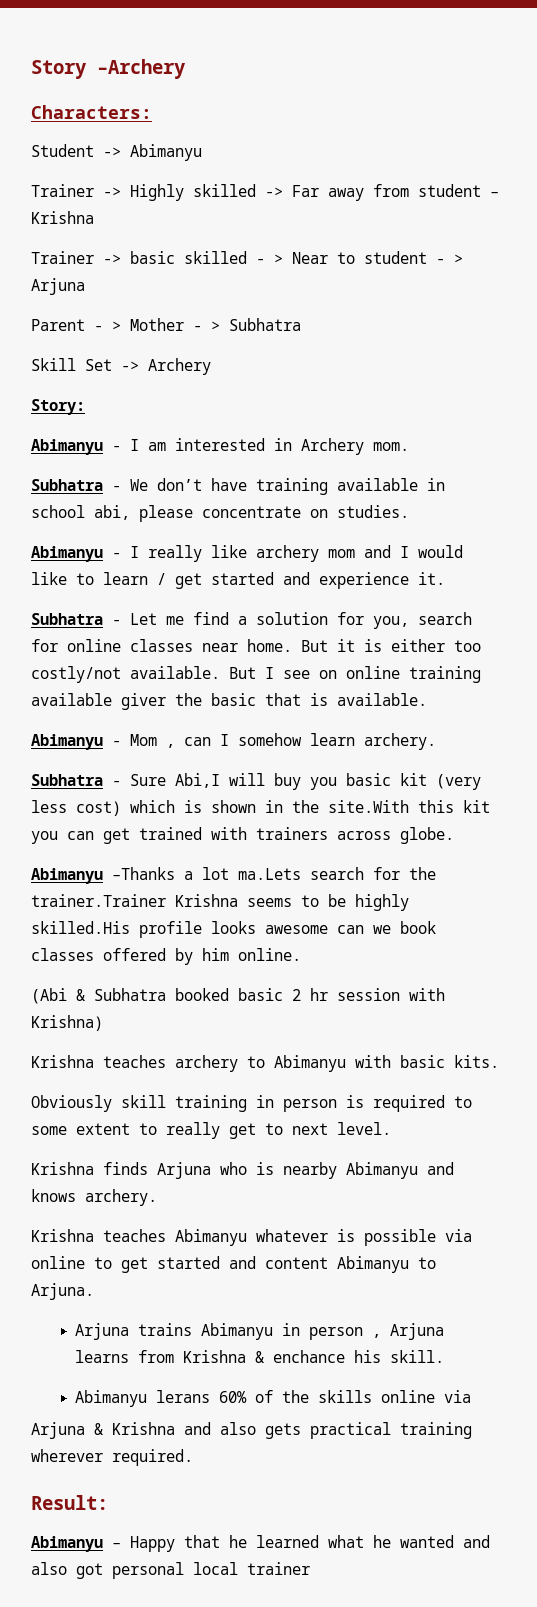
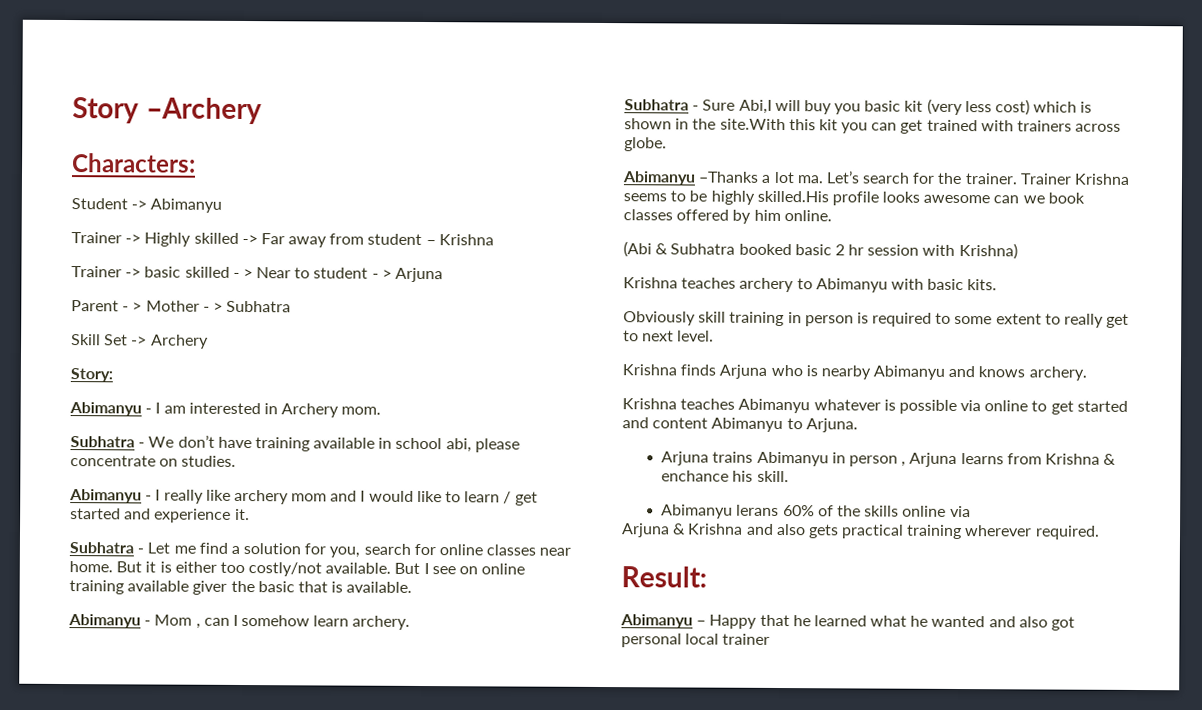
[238,868,301,880] ma.Lets -> [796,170,860,184] ma. Let’s
[31,894,166,907] trainer.Trainer -> [964,173,1072,185] trainer. Trainer

